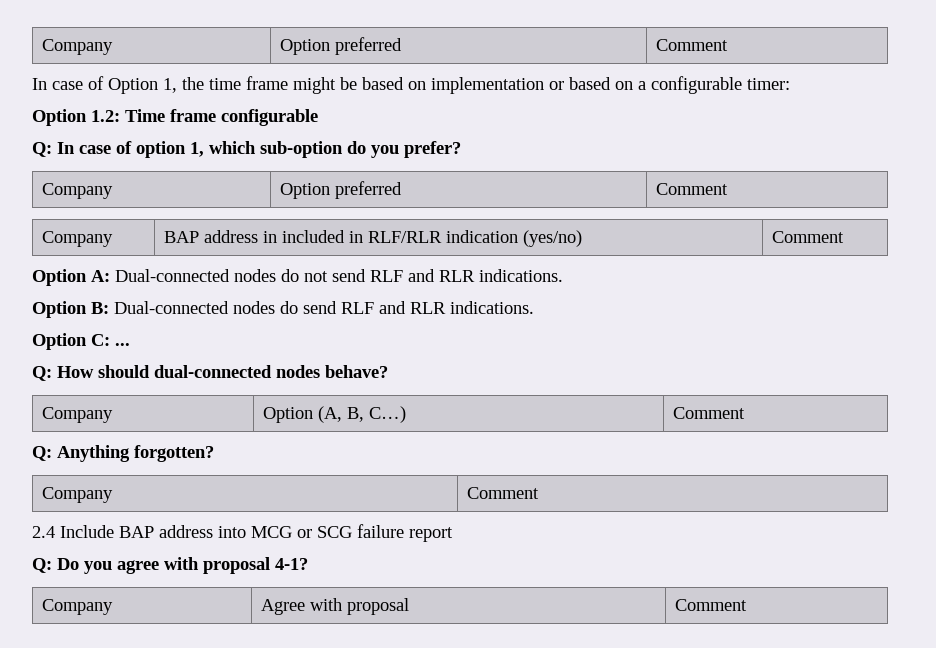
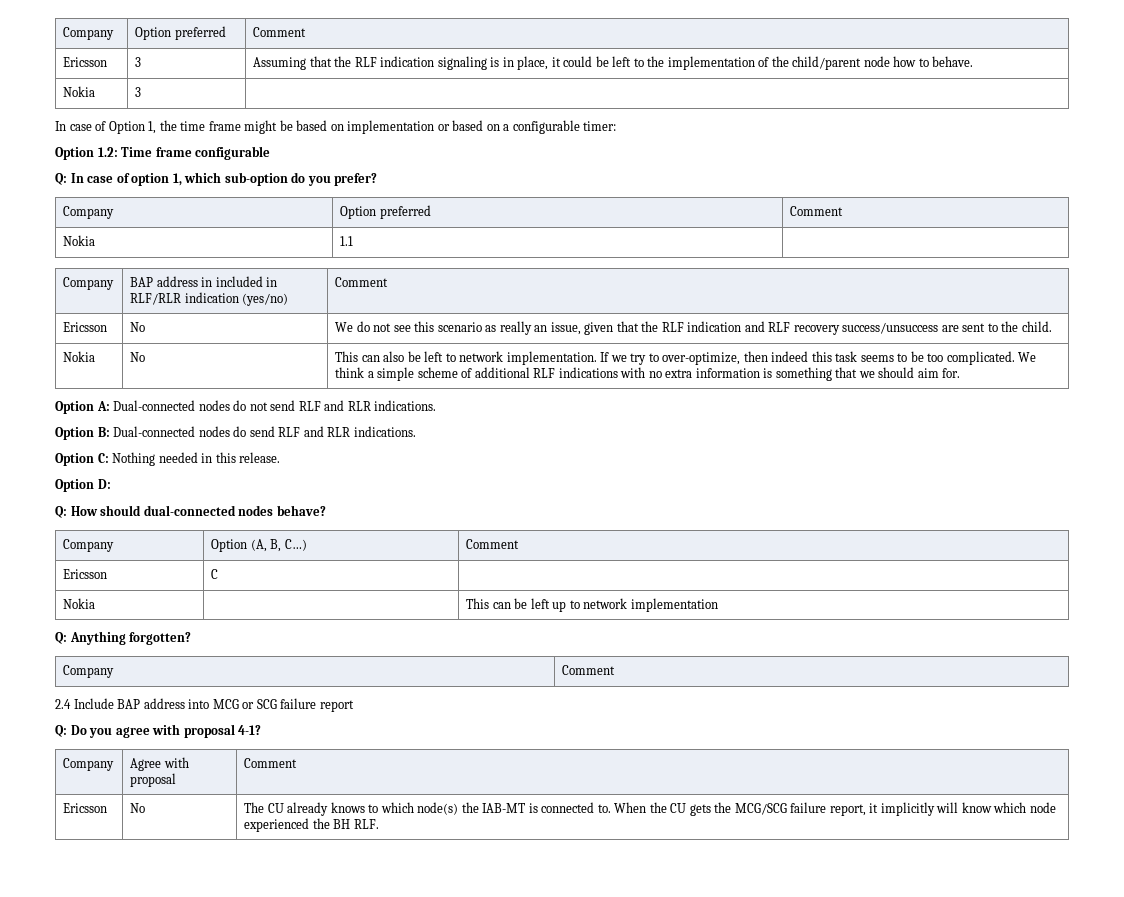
[41,39,113,55] [279,37,402,55] [655,39,728,51] Company | Option preferred | Comment -> [63,27,115,40] [135,26,226,40] [253,27,307,37] [63,57,108,67] [135,57,142,67] [253,56,974,70] [63,86,96,97] [135,87,142,97] Company | Option preferred | Comment // Ericsson | 3 | Assuming that the RLF indication signaling is in place, it could be left to the implementation of the child/parent node how to behave. // Nokia | 3 |
(728, 189) none -> [63,235,96,246] [340,236,354,246] // Nokia | 1.1 |
(844, 237) none -> [63,322,108,332] [130,322,146,332] [335,321,1052,335] [63,351,96,362] [130,352,146,362] [335,351,1037,365] [335,367,961,381] // Ericsson | No | We do not see this scenario as really an issue, given that the RLF indication and RLF recovery success/unsuccess are sent to the child. // Nokia | No | This can also be left to network implementation. If we try to over-optimize, then indeed this task seems to be too complicated. We think a simple scheme of additional RLF indications with no extra information is something that we should aim for.
[115,343,130,346] ... -> [112,452,281,466] [55,479,111,492] Nothing needed in this release. // Option D:
(745, 413) none -> [63,569,108,579] [211,569,219,579] [63,598,96,609] [466,598,718,612] // Ericsson | C | // Nokia | | This can be left up to network implementation
(747, 605) none -> [63,803,108,813] [130,803,146,813] [244,802,1056,816] [244,818,379,832] // Ericsson | No | The CU already knows to which node(s) the IAB-MT is connected to. When the CU gets the MCG/SCG failure report, it implicitly will know which node experienced the BH RLF.

